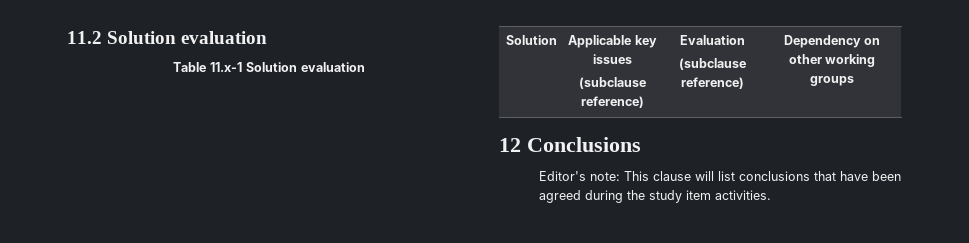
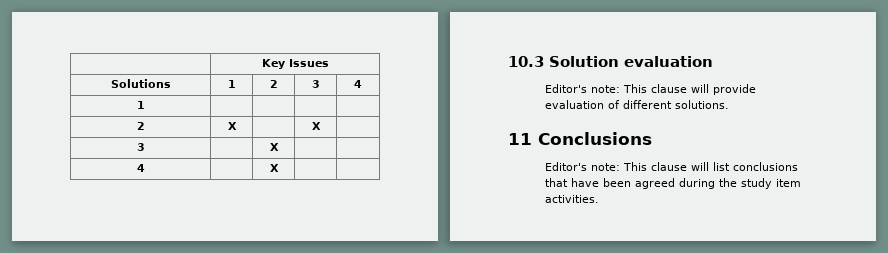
[67,31,268,44] [172,62,365,72] [505,35,557,45] [568,35,657,48] [593,54,632,64] [579,77,646,89] [581,96,644,108] [680,35,745,45] [679,58,746,70] [681,77,744,89] [783,35,881,48] [788,54,876,67] [810,76,854,86] [499,138,521,152] 11.2 Solution evaluation // Table 11.x-1 Solution evaluation // Solution | Applicable key issues // (subclause reference) | Evaluation // (subclause reference) | Dependency on other working groups // 12 -> [261,59,329,69] [110,79,171,88] [227,80,236,88] [269,80,278,88] [311,80,320,88] [354,80,362,88] [136,101,145,109] [136,122,145,130] [227,122,237,130] [311,122,321,130] [136,143,145,151] [269,143,279,151] [136,164,145,172] [269,164,279,172] [508,56,713,67] [545,84,757,95] [545,100,730,109] [508,133,532,145] | Key Issues // Solutions | 1 | 2 | 3 | 4 // 1 | | | | // 2 | X | | X | // 3 | | X | | // 4 | | X | | // 10.3 Solution evaluation // Editor's note: This clause will provide evaluation of different solutions. // 11

